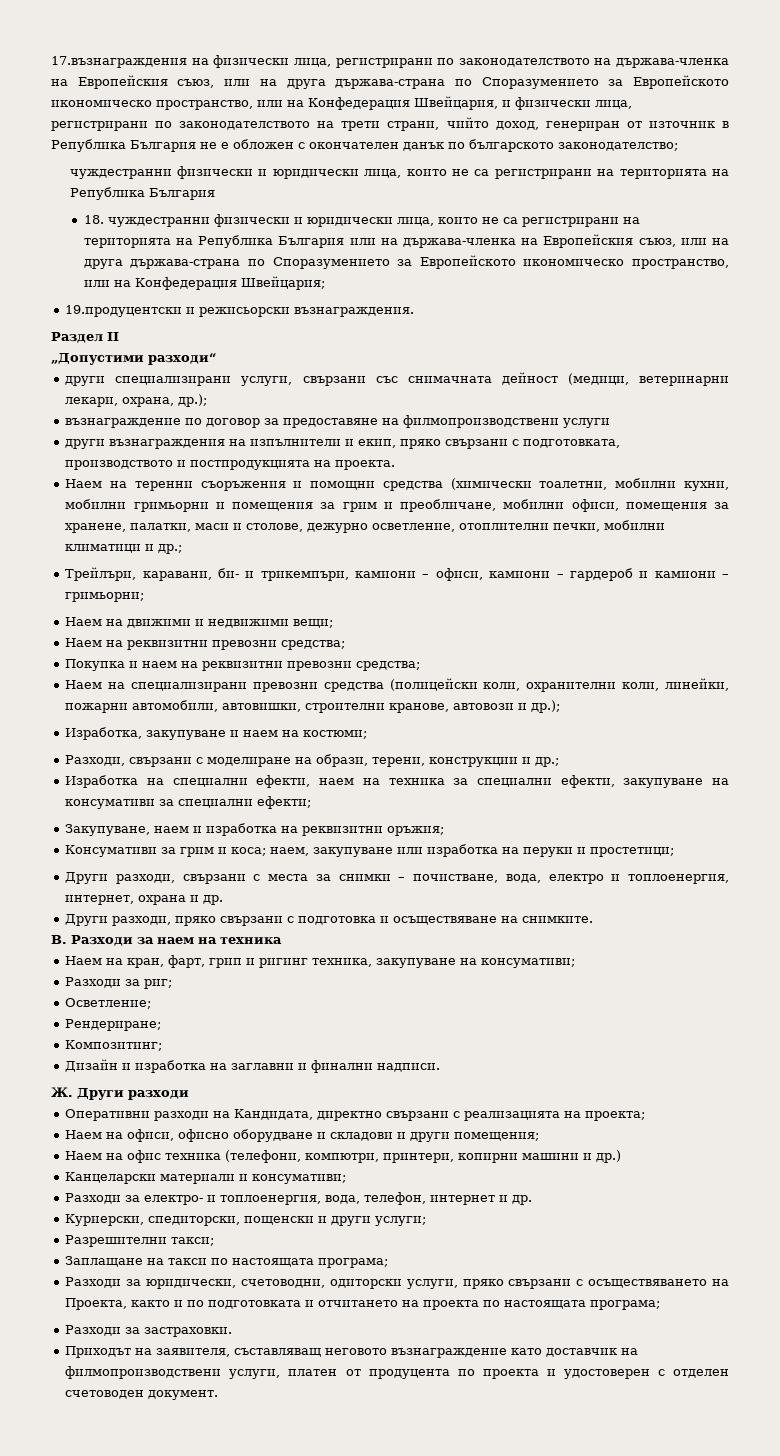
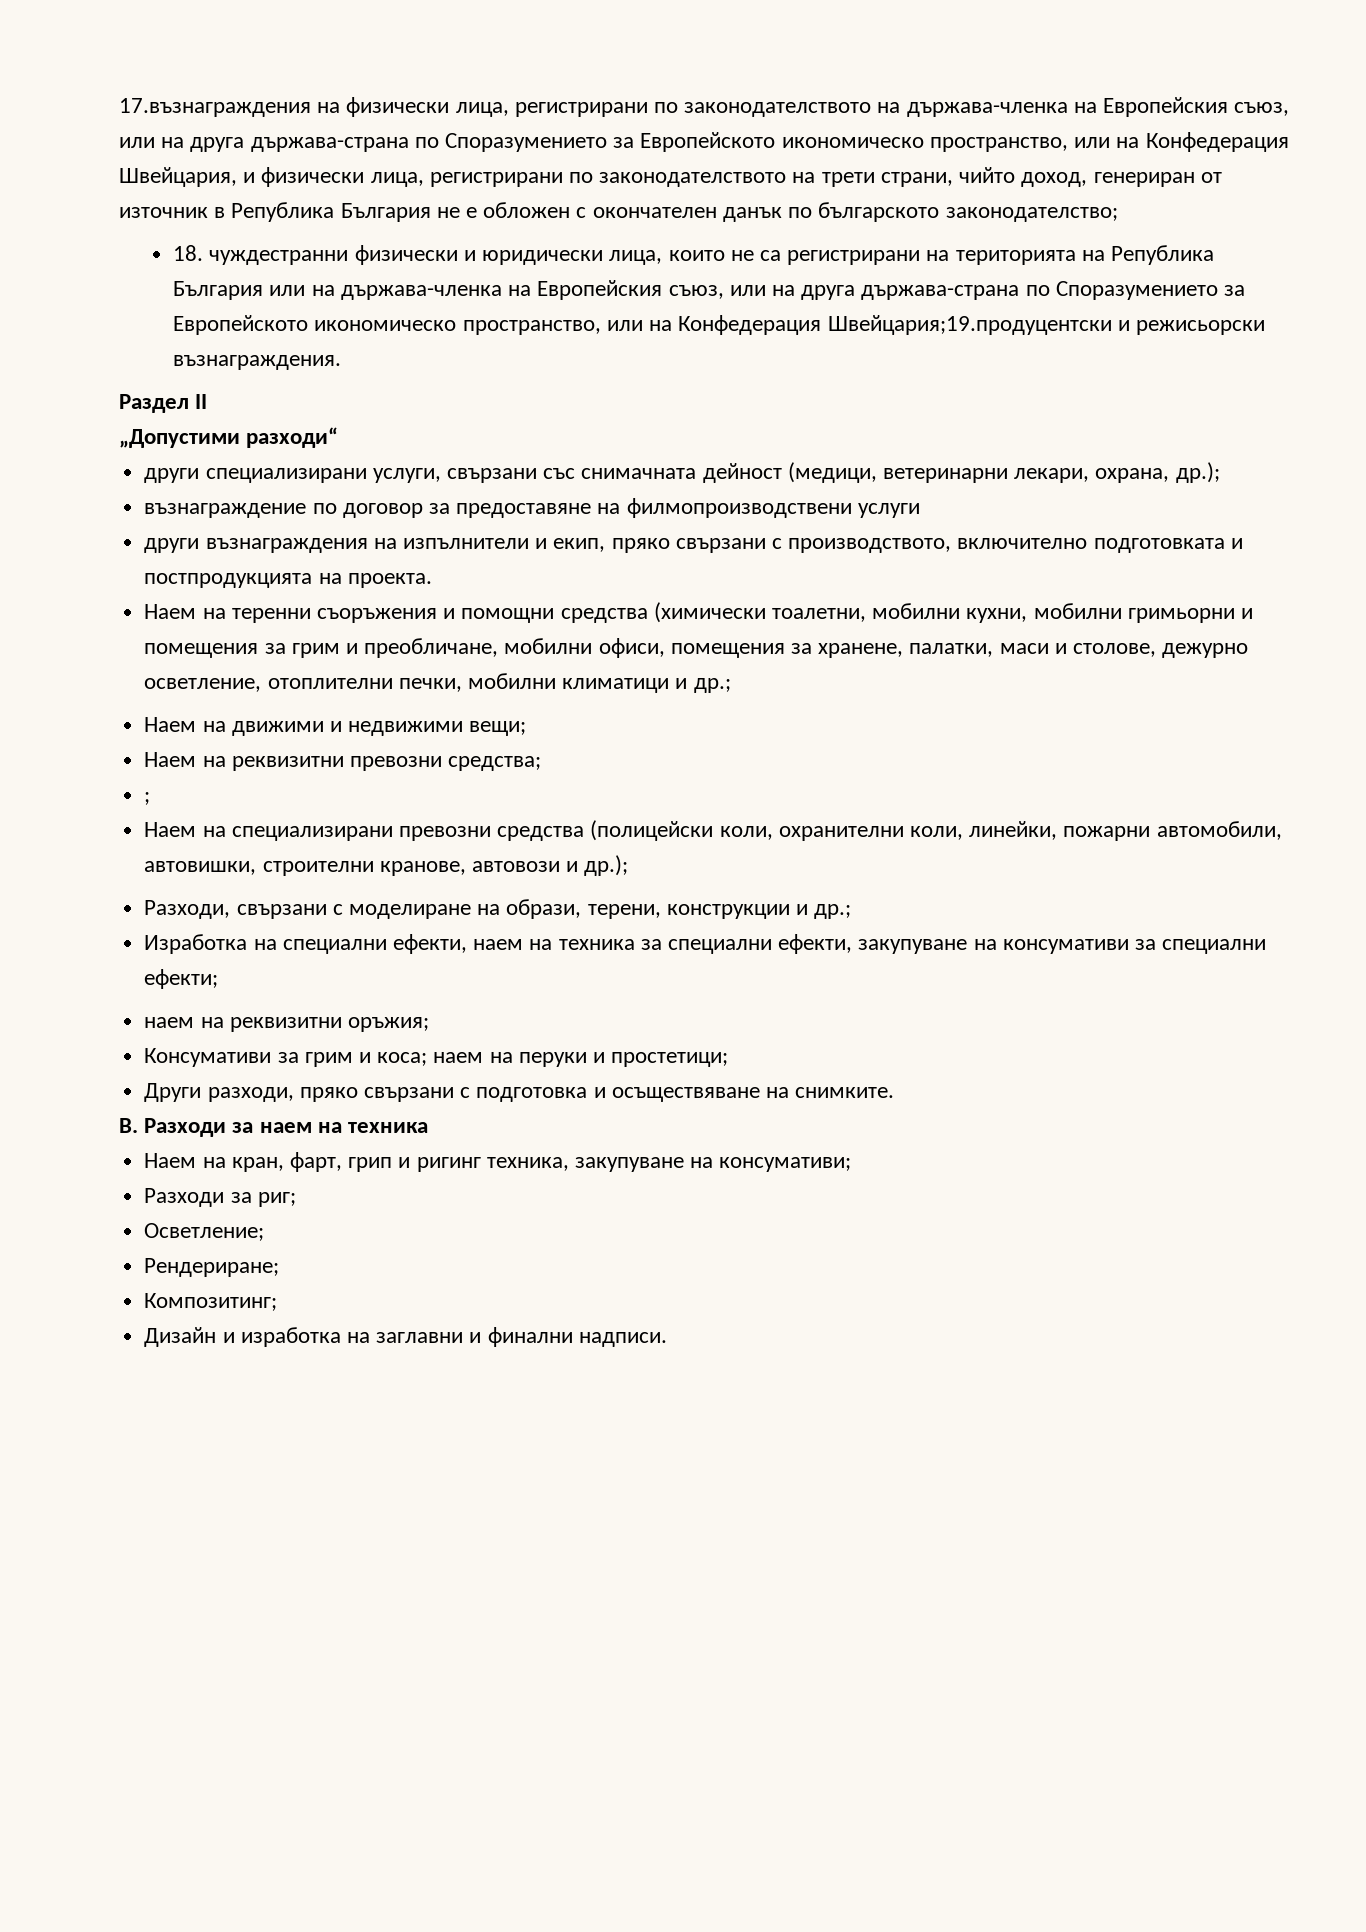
[69,166,730,179] [69,187,215,200] // чуждестранни физически и юридически лица, които не са регистрирани на територията на Република България -> (1118, 214) none
[240,276,325,290] [65,305,183,317] Швейцария; // 19.продуцентски -> [827,315,1112,335] Швейцария;19.продуцентски
[523,439,621,448] [65,460,174,470] подготовката, производството -> [788,538,1225,553] производството, включително подготовката
[65,567,729,581] [65,592,145,602] // Трейлъри, каравани, би- и трикемпъри, камиони – офиси, камиони – гардероб и камиони – гримьорни; -> (731, 685) none
[65,659,421,671] Покупка и наем на реквизитни превозни средства; -> [144,792,151,805] ;
[65,727,368,740] // Изработка, закупуване и наем на костюми; -> (629, 865) none
[65,823,278,836] Закупуване, наем и изработка -> [144,1017,195,1028] наем
[270,844,499,857] наем, закупуване или изработка -> [433,1052,484,1063] наем
[65,872,730,884] [65,895,224,905] // Други разходи, свързани с места за снимки – почистване, вода, електро и топлоенергия, интернет, охрана и др. -> (729, 1059) none
[51,1087,189,1100] [65,1109,646,1121] [65,1129,540,1142] [65,1150,622,1163] [65,1172,347,1184] [65,1192,533,1205] [65,1214,427,1226] [65,1235,215,1247] [65,1256,389,1268] [65,1277,730,1289] [65,1298,661,1310] [65,1325,233,1337] [65,1346,639,1358] [65,1366,730,1379] [65,1390,219,1400] // Ж. Други разходи // Оперативни разходи на Кандидата, директно свързани с реализацията на проекта; // Наем на офиси, офисно оборудване и складови и други помещения; // Наем на офис техника (телефони, компютри, принтери, копирни машини и др.) // Канцеларски материали и консумативи; // Разходи за електро- и топлоенергия, вода, телефон, интернет и др. // Куриерски, спедиторски, пощенски и други услуги; // Разрешителни такси; // Заплащане на такси по настоящата програма; // Разходи за юридически, счетоводни, одиторски услуги, пряко свързани с осъществяването на Проекта, както и по подготовката и отчитането на проекта по настоящата програма; // Разходи за застраховки. // Приходът на заявителя, съставляващ неговото възнаграждение като доставчик на филмопроизводствени услуги, платен от продуцента по проекта и удостоверен с отделен счетоводен документ. -> (667, 1339) none

